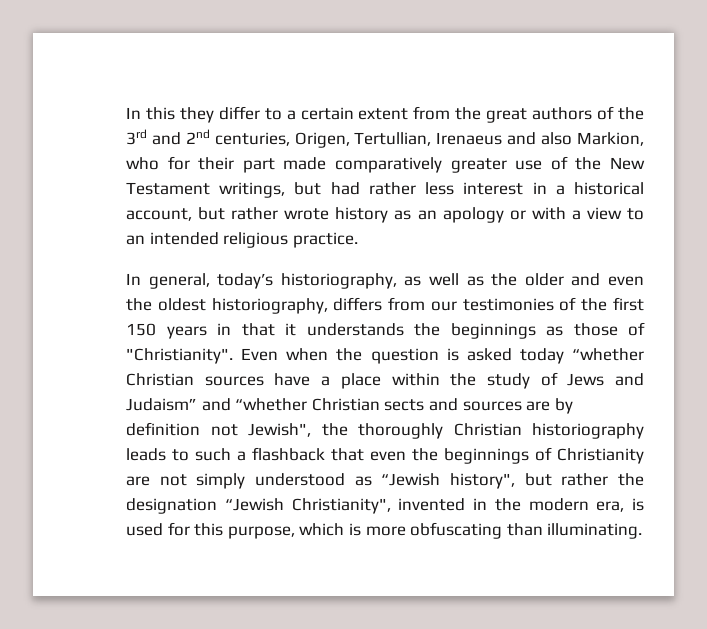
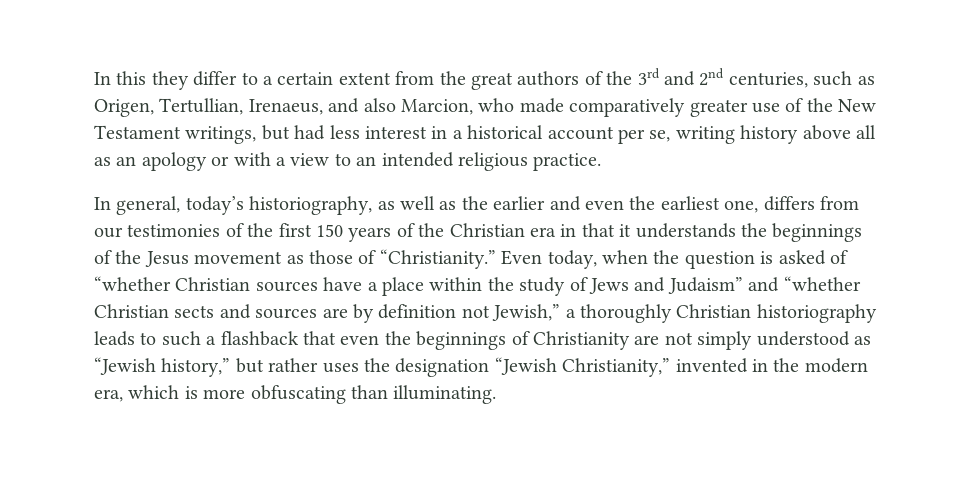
(290, 139) none -> [813,71,875,86] such as
[436,132,503,145] Irenaeus -> [248,99,323,115] Irenaeus,
[576,132,644,146] [126,156,275,173] Markion, who for their part -> [401,98,515,115] Marcion, who
[368,182,416,195] rather -> (326, 132) none
[126,207,389,223] account, but rather wrote history -> [547,125,876,144] account per se, writing history above all
[524,273,564,286] older -> [493,196,546,210] earlier
[157,298,328,314] oldest historiography, -> [660,196,759,213] earliest one,
(207, 332) none -> [396,223,556,237] of the Christian era
[546,322,645,336] [126,348,279,364] as those of "Christianity". Even -> [94,249,597,269] of the Jesus movement as those of “Christianity.” Even today,
[519,348,564,364] today -> [829,250,848,264] of
[248,423,348,437] Jewish", the -> [492,304,576,321] Jewish,” a
[450,473,609,489] history", but rather -> [161,358,359,377] history,” but rather uses
[291,498,391,514] Christianity", -> [562,358,671,377] Christianity,”
[632,498,644,511] [126,522,295,539] is used for this purpose, -> (123, 395) none

